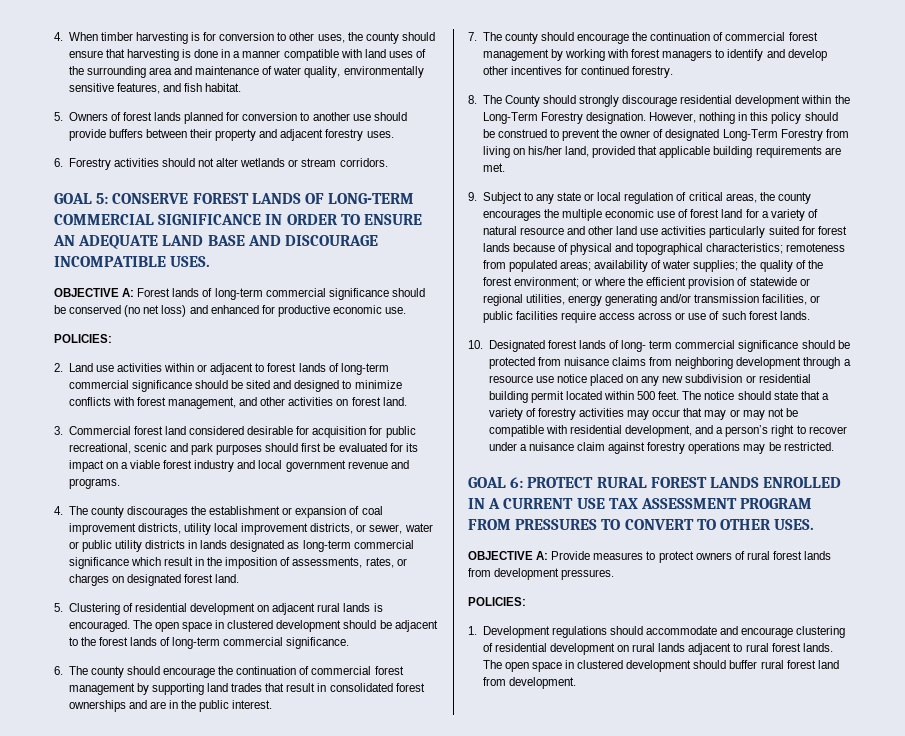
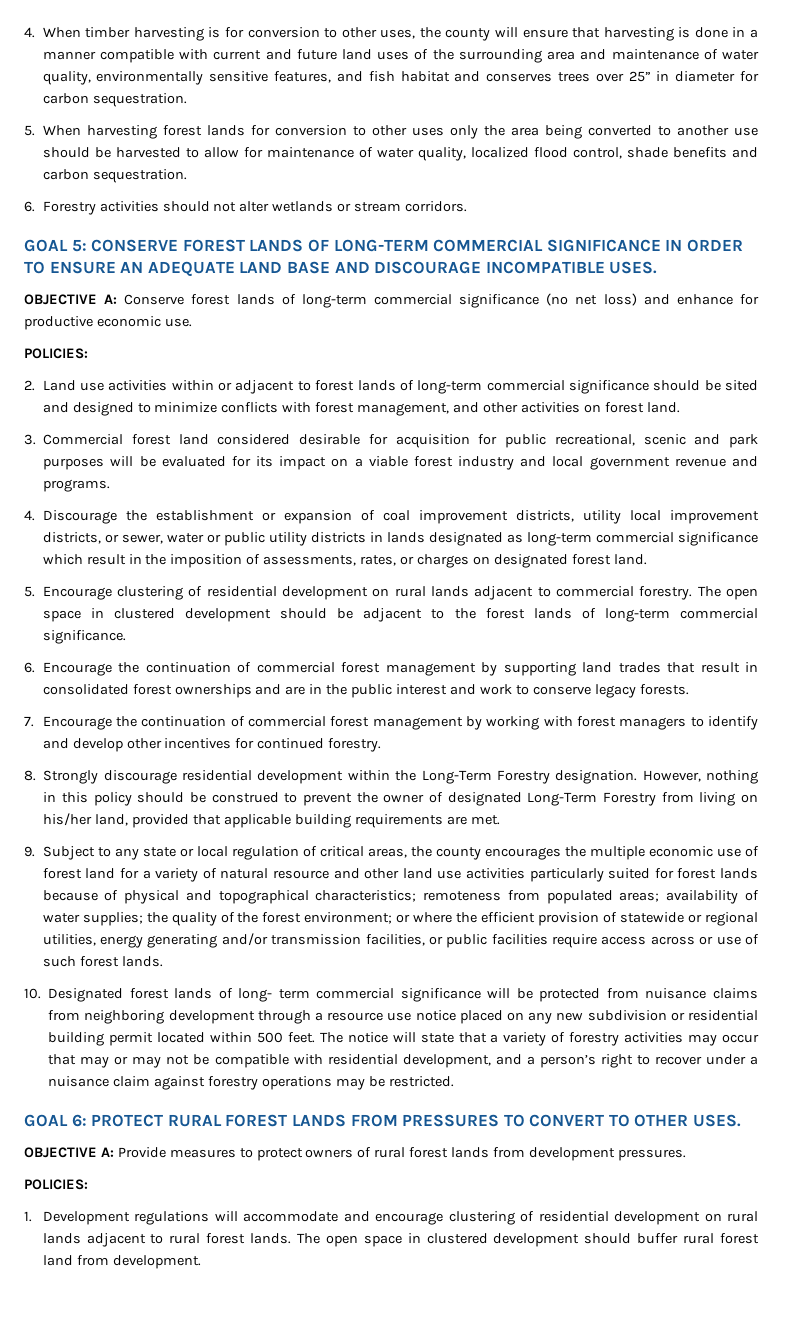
[401,32,435,41] should -> [494,27,518,37] will
(362, 53) none -> [213,49,337,60] current and future
[205,83,242,92] [54,112,407,124] [68,129,394,141] habitat. // 5. Owners of forest lands planned for conversion to another use should provide buffers between their property and adjacent forestry uses. -> [400,71,760,82] [42,93,187,107] [24,125,759,139] [42,147,758,161] [42,169,187,183] habitat and conserves trees over 25” in diameter for carbon sequestration. // 5. When harvesting forest lands for conversion to other uses only the area being converted to another use should be harvested to allow for maintenance of water quality, localized flood control, shade benefits and carbon sequestration.
[137,288,425,300] [54,305,122,314] Forest lands of long-term commercial significance should be conserved -> [124,294,540,308] Conserve forest lands of long-term commercial significance
[210,305,259,314] enhanced -> [676,294,733,305] enhance
[265,443,322,452] should first -> [110,456,134,466] will
[68,506,188,518] The county discourages -> [42,510,117,524] Discourage
[68,603,383,615] [68,620,130,632] Clustering of residential development on adjacent rural lands is encouraged. -> [42,586,693,600] Encourage clustering of residential development on rural lands adjacent to commercial forestry.
[68,666,216,678] The county should encourage -> [42,662,112,676] Encourage
[232,700,273,709] [468,32,630,44] interest. // 7. The county should encourage -> [396,684,689,698] [24,716,112,730] interest and work to conserve legacy forests. // 7. Encourage
[482,95,620,107] The County should strongly -> [43,770,99,784] Strongly
[801,340,835,349] should -> [487,988,511,998] will
[737,391,771,400] should -> [392,1032,416,1042] will
[763,477,842,488] [468,498,813,509] ENROLLED IN A CURRENT USE TAX ASSESSMENT PROGRAM -> (346, 1120) none
[609,626,643,635] should -> [214,1211,238,1221] will

